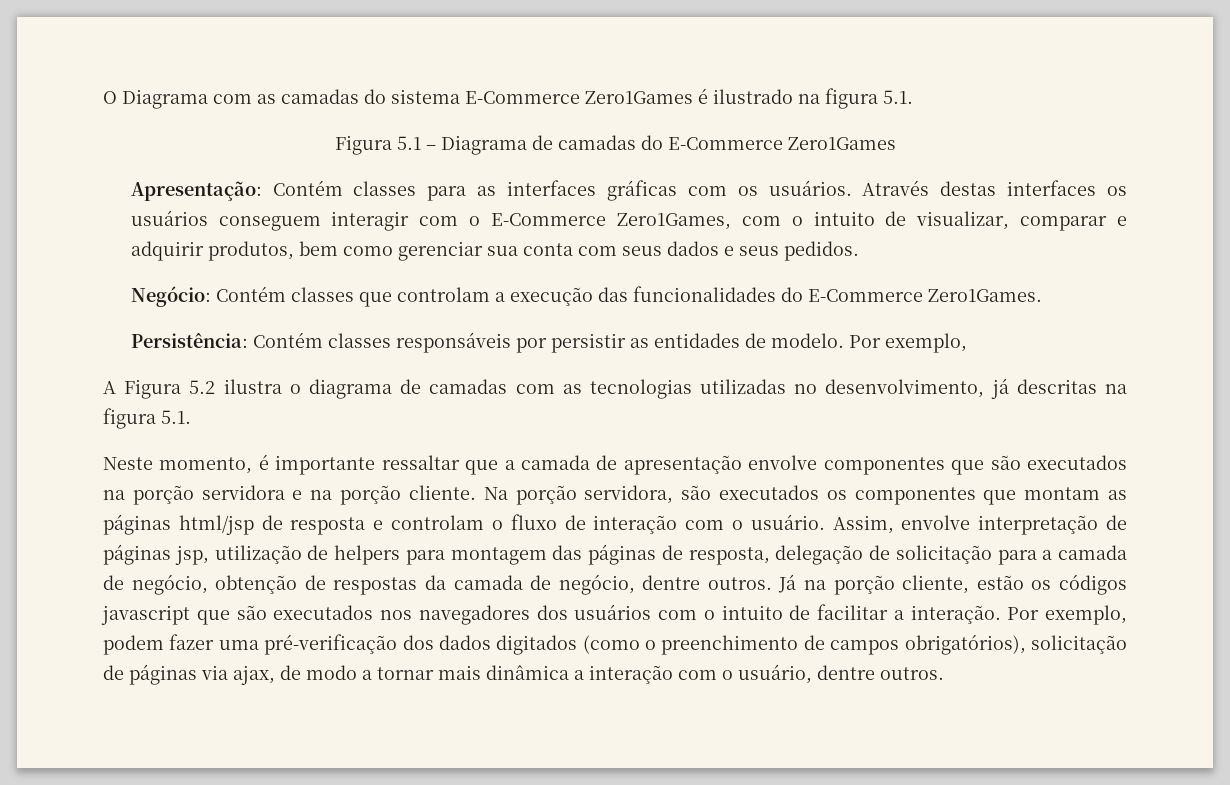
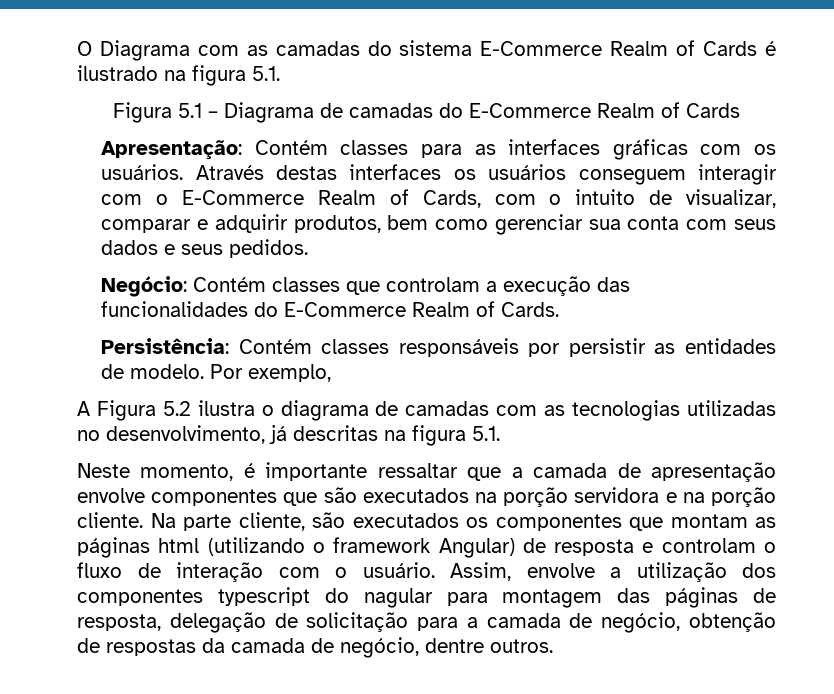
[585,91,693,104] Zero1Games -> [610,40,758,56] Realm of Cards
[787,137,896,150] Zero1Games -> [597,102,740,118] Realm of Cards
[616,213,731,230] Zero1Games, -> [317,189,481,208] Realm of Cards,
[927,289,1042,302] Zero1Games. -> [412,301,560,317] Realm of Cards.
[515,485,674,505] porção servidora, -> [183,512,305,531] parte cliente,
[178,515,254,535] html/jsp -> [158,537,515,558] html (utilizando o framework Angular)
[978,515,1127,535] [103,544,400,565] interpretação de páginas jsp, utilização de helpers -> [610,562,776,582] [77,587,433,608] a utilização dos componentes typescript do nagular
[778,574,1128,595] [101,604,1127,625] [103,634,1127,655] [103,664,944,685] Já na porção cliente, estão os códigos javascript que são executados nos navegadores dos usuários com o intuito de facilitar a interação. Por exemplo, podem fazer uma pré-verificação dos dados digitados (como o preenchimento de campos obrigatórios), solicitação de páginas via ajax, de modo a tornar mais dinâmica a interação com o usuário, dentre outros. -> (553, 646) none

